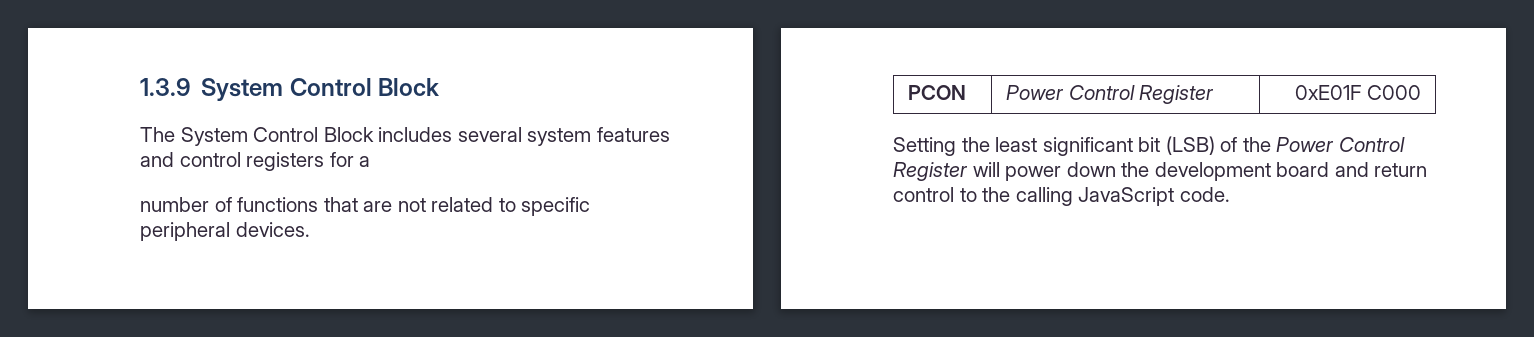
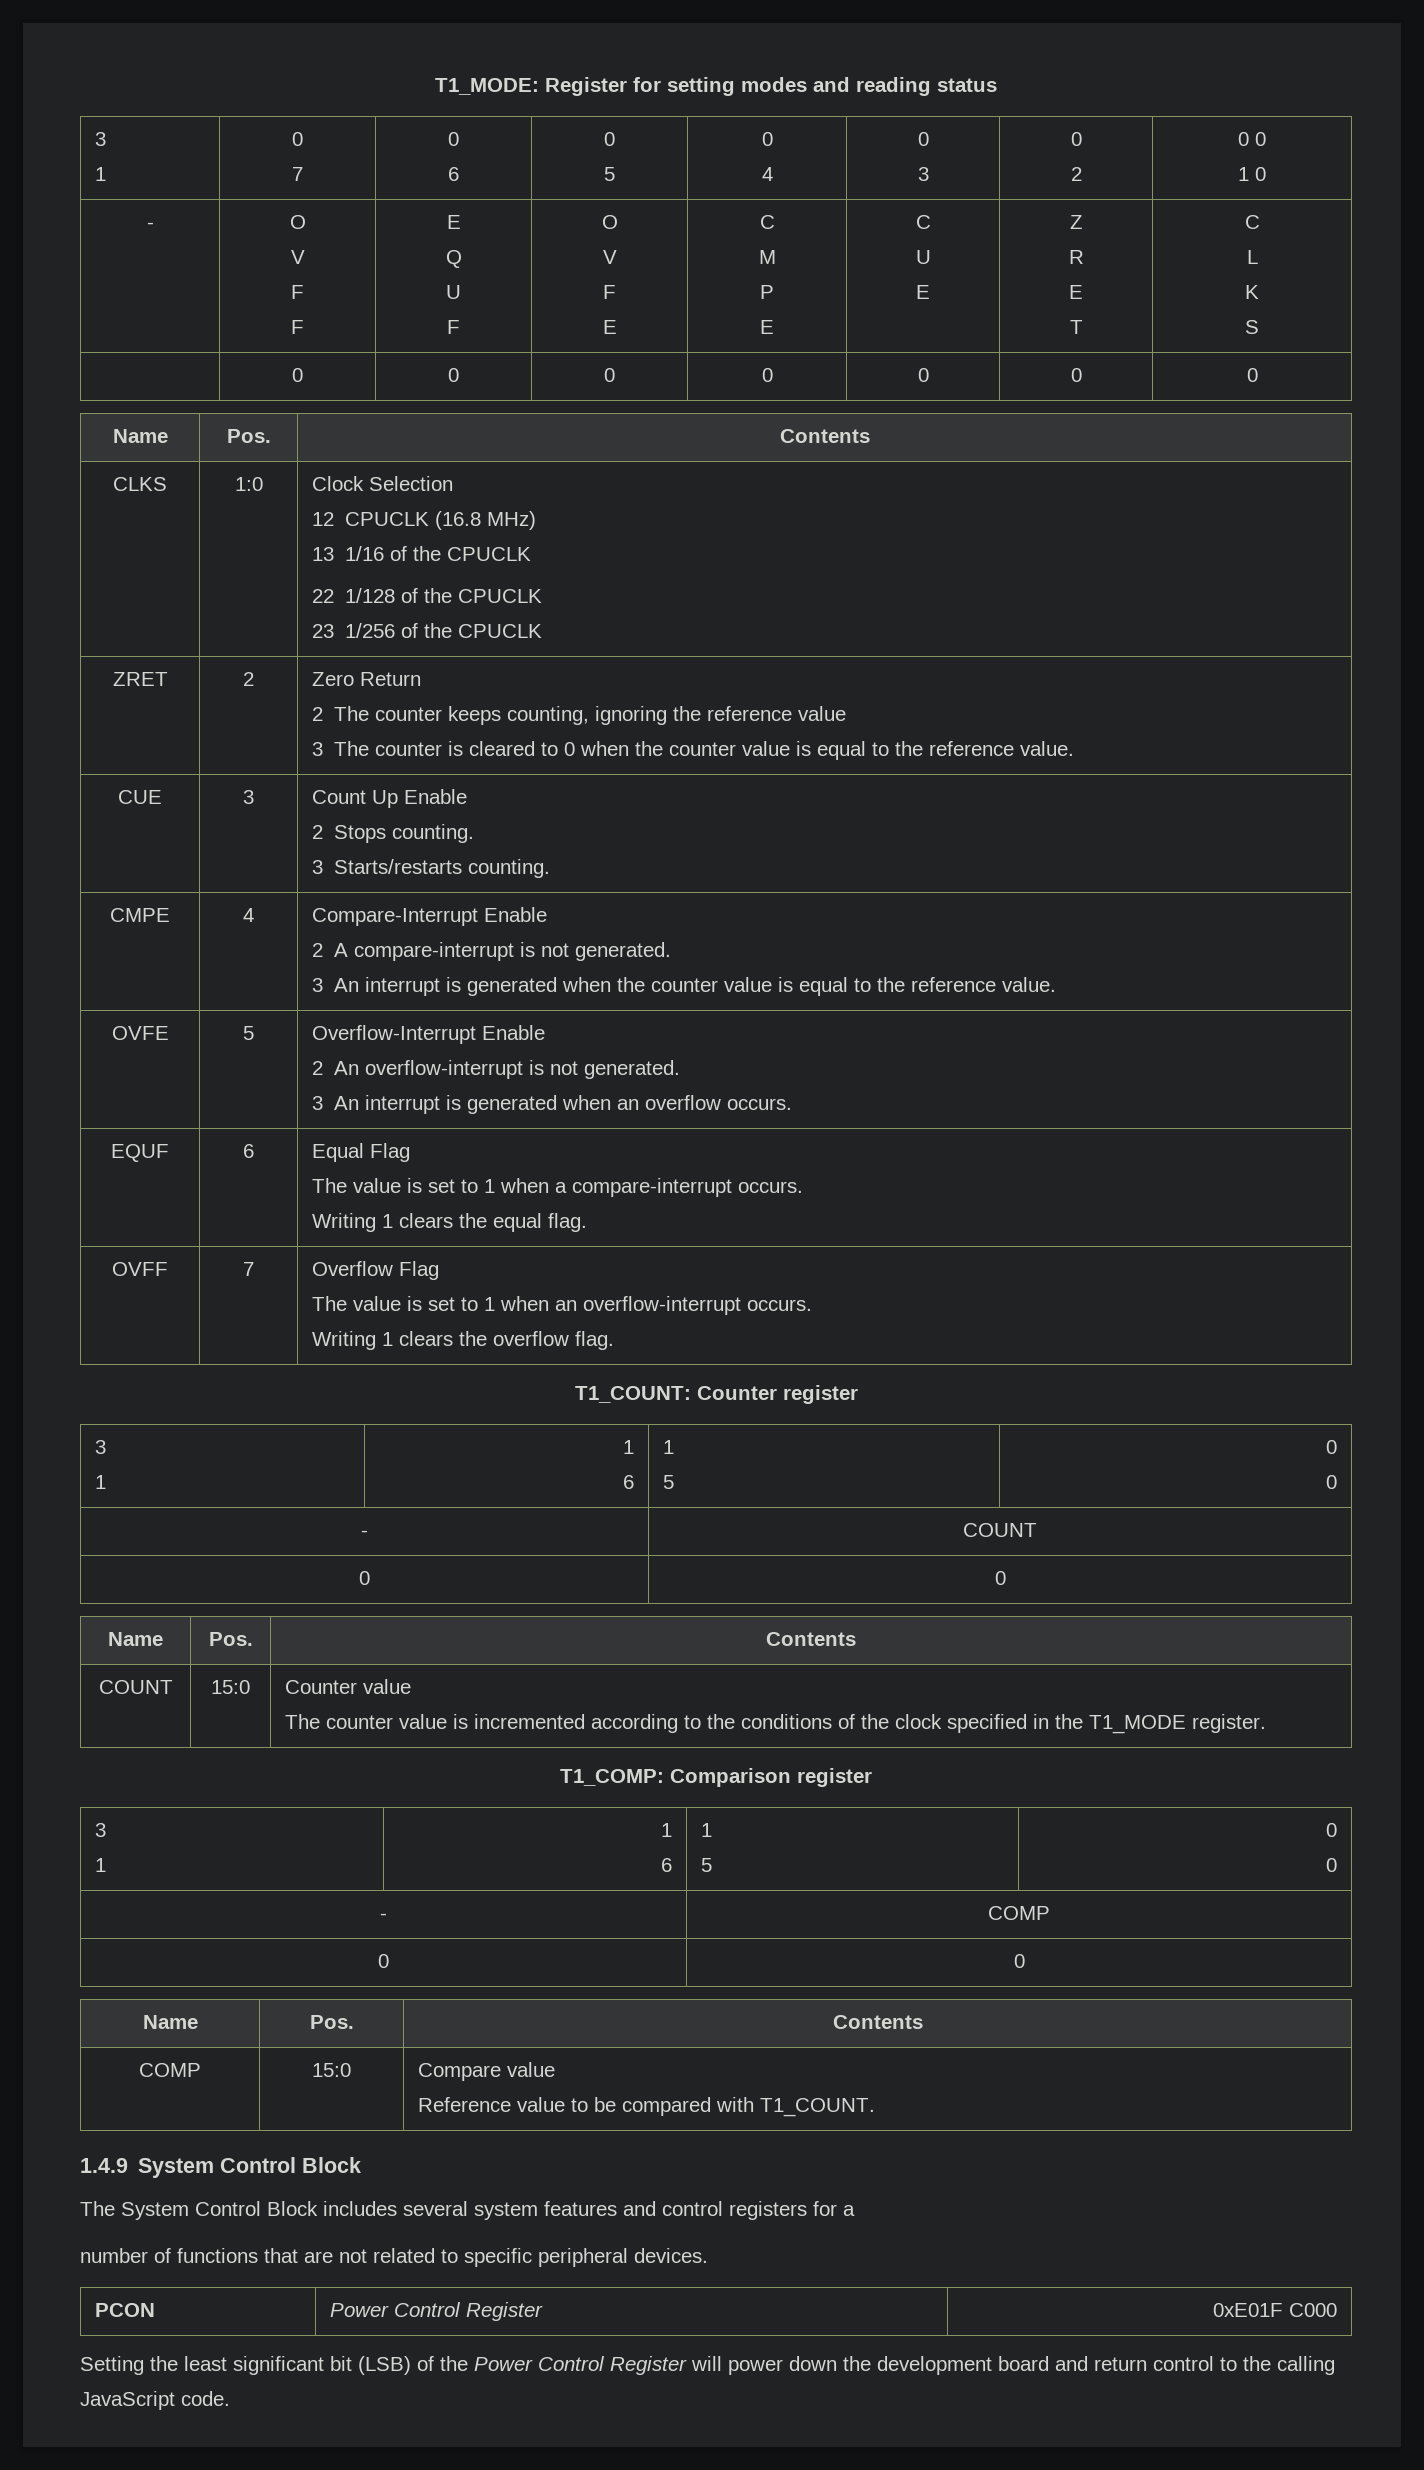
[140,78,191,96] 1.3.9 -> [435,77,997,96] [95,132,107,146] [95,167,107,181] [292,132,303,146] [292,167,303,181] [448,132,459,146] [448,167,459,181] [604,132,615,146] [604,167,615,181] [761,132,773,146] [761,167,773,181] [917,132,929,146] [917,167,929,181] [1070,132,1082,146] [1070,167,1082,181] [1238,132,1266,146] [1238,167,1266,181] [146,222,154,229] [289,215,306,229] [290,250,305,264] [291,285,304,299] [291,320,304,334] [446,215,461,229] [445,250,462,268] [446,285,461,299] [447,320,460,334] [601,215,618,229] [602,250,617,264] [603,285,616,299] [602,320,617,334] [759,215,775,229] [758,250,776,264] [760,285,774,299] [760,320,774,334] [915,215,931,229] [915,250,931,264] [916,285,930,299] [1069,215,1083,229] [1068,250,1084,264] [1069,285,1083,299] [1069,320,1083,334] [1244,215,1260,229] [1246,250,1258,264] [1245,285,1259,299] [1245,320,1259,334] [292,368,303,382] [448,368,459,382] [604,368,615,382] [761,368,773,382] [917,368,929,382] [1070,368,1082,382] [1246,368,1258,382] [112,429,168,443] [226,429,271,443] [779,429,870,443] [113,477,167,491] [234,477,263,491] [312,476,454,491] [312,511,536,530] [312,546,531,561] [312,588,542,603] [312,623,542,638] [112,672,168,686] [243,672,254,686] [312,672,422,686] [312,706,846,725] [312,741,1074,760] [118,790,162,804] [243,790,254,804] [312,789,468,808] [312,824,474,843] [312,859,550,878] [110,908,170,922] [243,908,254,922] [312,907,548,926] [312,942,671,961] [312,977,1056,996] [111,1026,169,1040] [243,1026,254,1040] [312,1025,546,1044] [312,1060,680,1079] [312,1095,792,1114] [111,1144,169,1162] [243,1144,254,1158] [312,1143,411,1162] [312,1178,804,1197] [312,1213,588,1232] [112,1262,168,1276] [243,1262,254,1276] [312,1261,440,1280] [312,1296,813,1315] [312,1331,615,1350] [574,1385,858,1404] [95,1440,107,1454] [95,1475,107,1489] [622,1440,634,1454] [622,1475,634,1489] [663,1440,675,1454] [663,1475,675,1489] [1325,1440,1337,1454] [1325,1475,1337,1489] [361,1530,368,1537] [963,1523,1037,1537] [359,1571,370,1585] [994,1571,1006,1585] [108,1632,163,1646] [208,1632,253,1646] [766,1632,856,1646] [98,1680,173,1694] [211,1680,250,1694] [285,1679,412,1694] [285,1714,1267,1734] [560,1768,872,1787] [95,1823,107,1837] [95,1858,107,1872] [660,1823,672,1837] [660,1858,672,1872] [701,1823,713,1837] [701,1858,713,1872] [1325,1823,1337,1837] [1325,1858,1337,1872] [380,1913,387,1920] [988,1906,1050,1920] [378,1954,389,1968] [1013,1954,1025,1968] [142,2015,198,2029] [309,2015,354,2029] [832,2015,923,2029] [139,2063,201,2077] [312,2063,351,2077] [418,2062,556,2081] [418,2097,876,2117] [80,2158,128,2173] T1_MODE: Register for setting modes and reading status // 3 // 1 | 0 // 7 | 0 // 6 | 0 // 5 | 0 // 4 | 0 // 3 | 0 // 2 | 0 0 // 1 0 // - | O // V // F // F | E // Q // U // F | O // V // F // E | C // M // P // E | C // U // E | Z // R // E // T | C // L // K // S // | 0 | 0 | 0 | 0 | 0 | 0 | 0 // Name | Pos. | Contents // CLKS | 1:0 | Clock Selection // 12 CPUCLK (16.8 MHz) // 13 1/16 of the CPUCLK // 22 1/128 of the CPUCLK // 23 1/256 of the CPUCLK // ZRET | 2 | Zero Return // 2 The counter keeps counting, ignoring the reference value // 3 The counter is cleared to 0 when the counter value is equal to the reference value. // CUE | 3 | Count Up Enable // 2 Stops counting. // 3 Starts/restarts counting. // CMPE | 4 | Compare-Interrupt Enable // 2 A compare-interrupt is not generated. // 3 An interrupt is generated when the counter value is equal to the reference value. // OVFE | 5 | Overflow-Interrupt Enable // 2 An overflow-interrupt is not generated. // 3 An interrupt is generated when an overflow occurs. // EQUF | 6 | Equal Flag // The value is set to 1 when a compare-interrupt occurs. // Writing 1 clears the equal flag. // OVFF | 7 | Overflow Flag // The value is set to 1 when an overflow-interrupt occurs. // Writing 1 clears the overflow flag. // T1_COUNT: Counter register // 3 // 1 | 1 // 6 | 1 // 5 | 0 // 0 // - | COUNT // 0 | 0 // Name | Pos. | Contents // COUNT | 15:0 | Counter value // The counter value is incremented according to the conditions of the clock specified in the T1_MODE register. // T1_COMP: Comparison register // 3 // 1 | 1 // 6 | 1 // 5 | 0 // 0 // - | COMP // 0 | 0 // Name | Pos. | Contents // COMP | 15:0 | Compare value // Reference value to be compared with T1_COUNT. // 1.4.9

